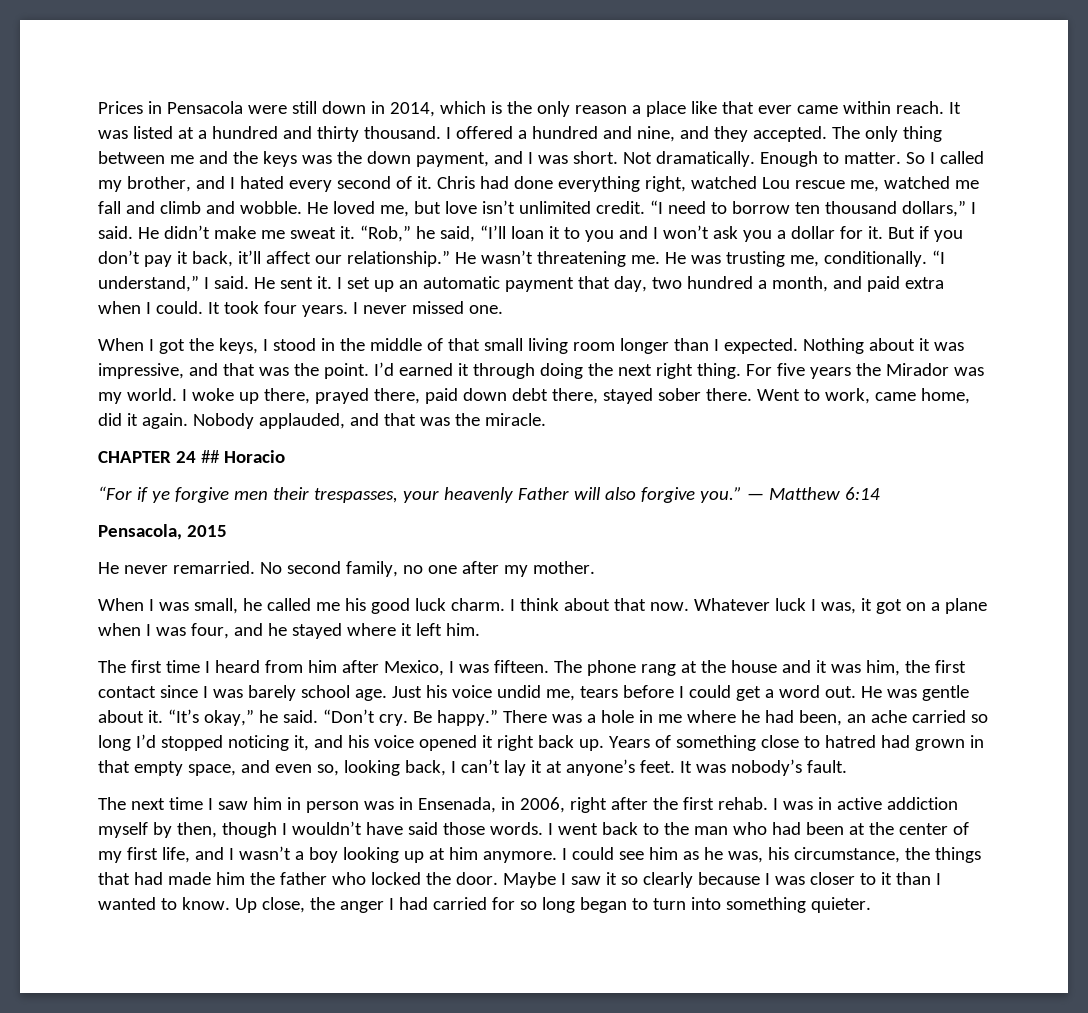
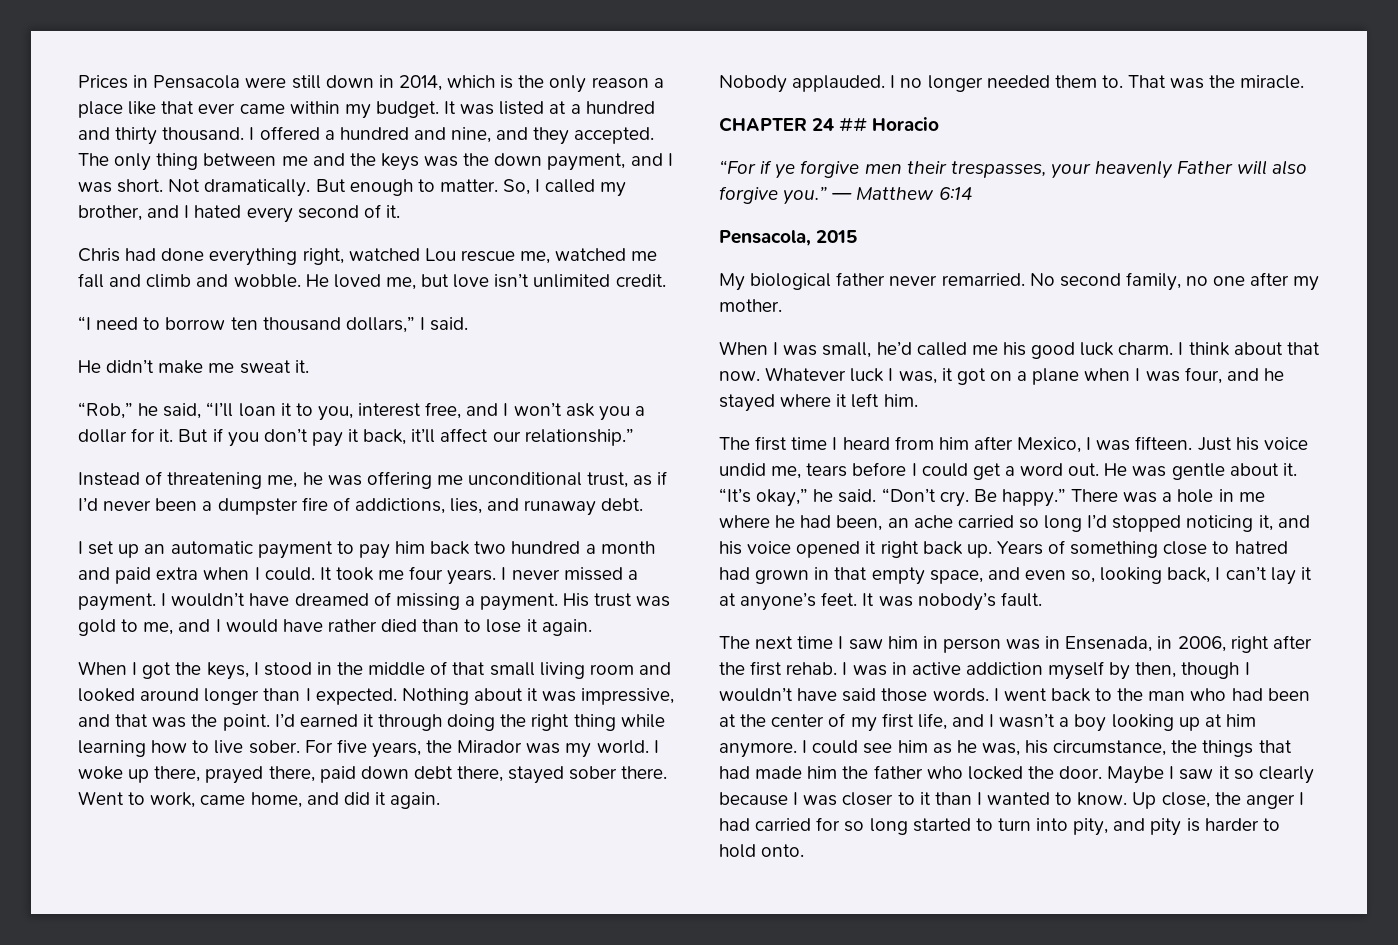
[895,101,944,114] reach. -> [344,101,439,119] my budget.
[759,151,818,167] Enough -> [315,179,413,196] But enough
[905,152,925,164] So -> [503,179,531,195] So,
(432, 182) none -> (400, 211) //
(645, 207) none -> (666, 280) //
(133, 232) none -> (469, 324) //
(355, 232) none -> (309, 366) //
[584,230,614,242] you -> [317,402,462,421] you, interest free,
[454,250,945,267] [98,275,332,292] He wasn’t threatening me. He was trusting me, conditionally. “I understand,” I said. He sent it. -> [78,471,668,489] [78,497,644,516] // Instead of threatening me, he was offering me unconditional trust, as if I’d never been a dumpster fire of addictions, lies, and runaway debt. //
[577,276,647,292] that day, -> [336,541,471,559] to pay him back
[771,276,828,292] month, -> [600,541,655,554] month
(259, 307) none -> [378,570,405,580] me
[468,305,503,314] one. -> [627,570,638,580] [78,592,671,611] [78,619,592,636] a payment. I wouldn’t have dreamed of missing a payment. His trust was gold to me, and I would have rather died than to lose it again.
(615, 346) none -> [638,662,671,675] [78,688,200,702] and looked around
[617,363,741,379] next right thing. -> [531,714,665,731] [78,740,300,757] right thing while learning how to live sober.
[809,367,851,379] years -> [371,742,421,758] years,
(970, 396) none -> [306,792,339,805] and
[192,413,416,429] Nobody applauded, and that -> [719,75,1167,93] // Nobody applauded. I no longer needed them to. That
[98,562,119,574] He -> [719,272,886,291] My biological father
[242,598,262,611] he -> [876,341,912,355] he’d
[553,660,966,676] [98,685,387,701] The phone rang at the house and it was him, the first contact since I was barely school age. -> (1193, 443) none
[579,897,627,913] began -> [912,818,971,832] started
[725,897,871,913] something quieter. -> [1073,818,1280,836] [719,844,805,858] pity, and pity is harder to hold onto.

